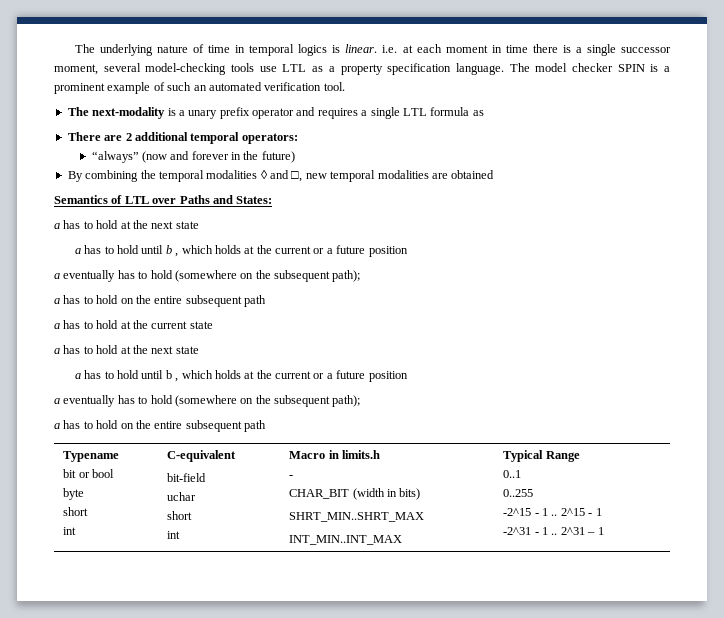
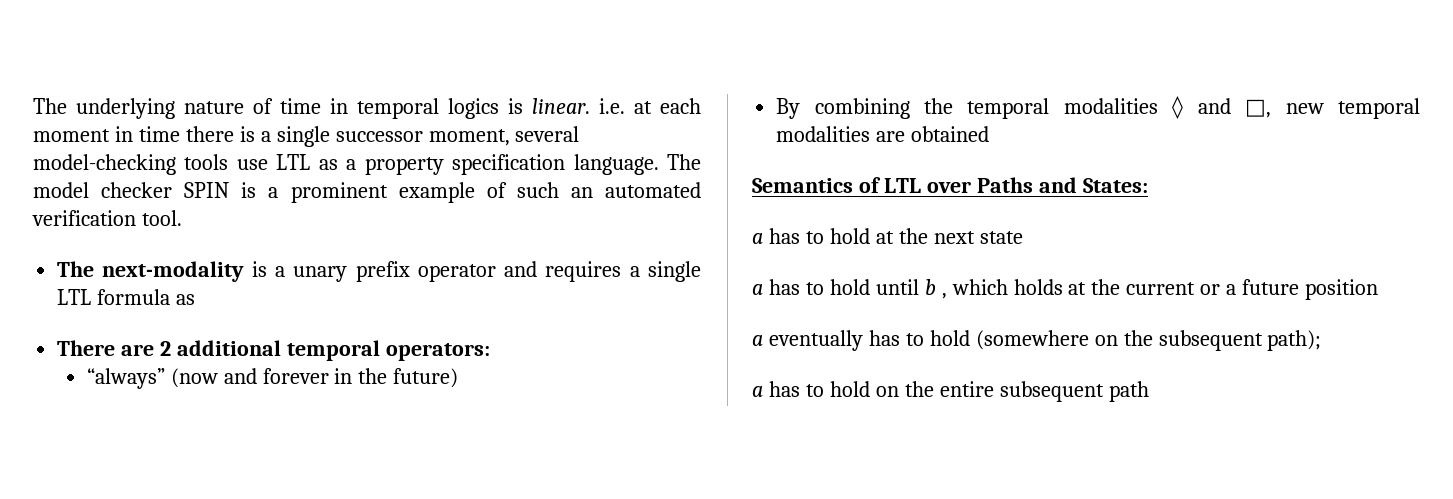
[54,320,213,329] [54,345,199,354] [74,370,408,382] [54,395,361,407] [54,420,266,432] [63,451,120,462] [63,469,115,478] [63,488,85,500] [63,507,89,516] [63,527,77,535] [167,450,237,462] [167,473,207,482] [167,492,197,501] [167,511,193,520] [167,531,181,539] [289,450,381,459] [289,475,294,478] [289,488,421,500] [289,512,425,522] [289,535,403,545] [503,450,580,462] [503,470,522,478] [503,489,534,497] [503,508,602,516] [503,527,604,535] // a has to hold at the current state // a has to hold at the next state // a has to hold until b , which holds at the current or a future position // a eventually has to hold (somewhere on the subsequent path); // a has to hold on the entire subsequent path // Typename // bit or bool // byte // short // int | C-equivalent // bit-field // uchar // short // int | Macro in limits.h // - // CHAR_BIT (width in bits) // SHRT_MIN..SHRT_MAX // INT_MIN..INT_MAX | Typical Range // 0..1 // 0..255 // -2^15 - 1 .. 2^15 - 1 // -2^31 - 1 .. 2^31 – 1 -> (1149, 391) none

